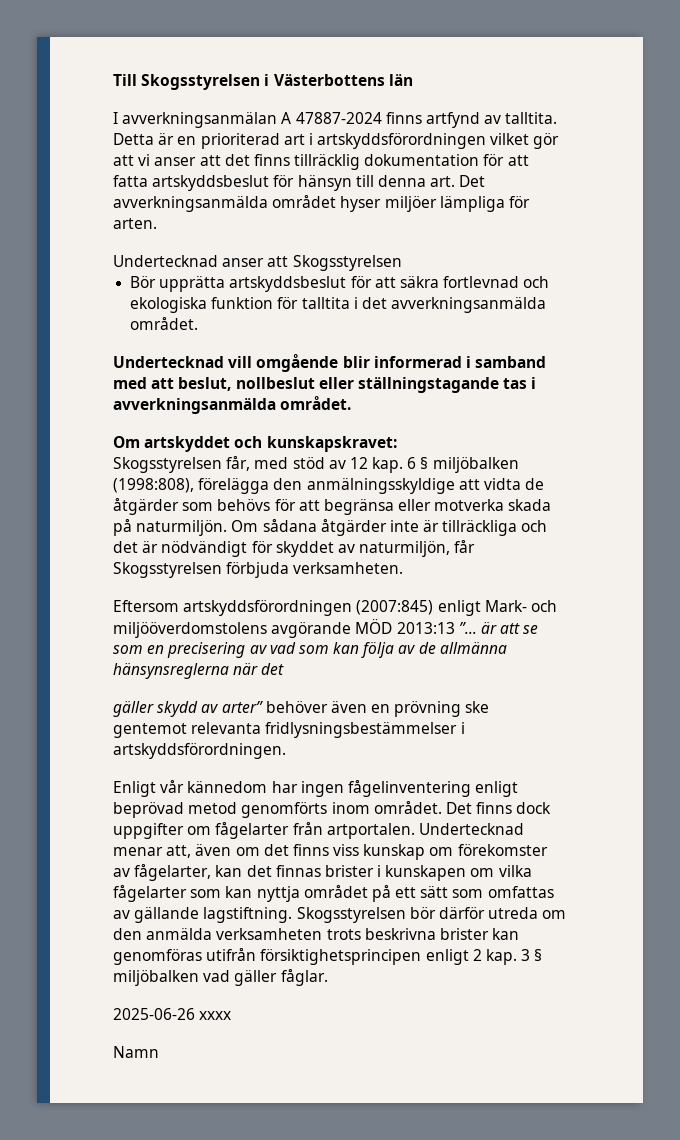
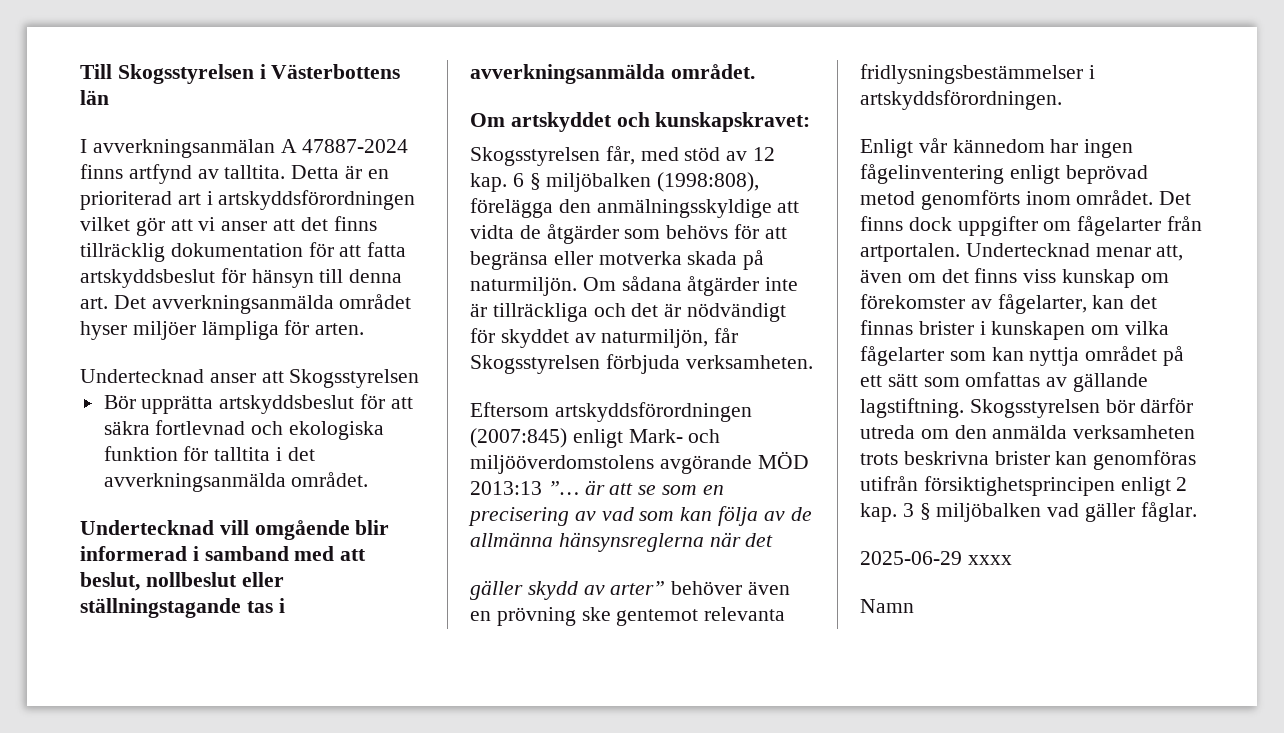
[113,1008,195,1020] 2025-06-26 -> [860,551,962,565] 2025-06-29

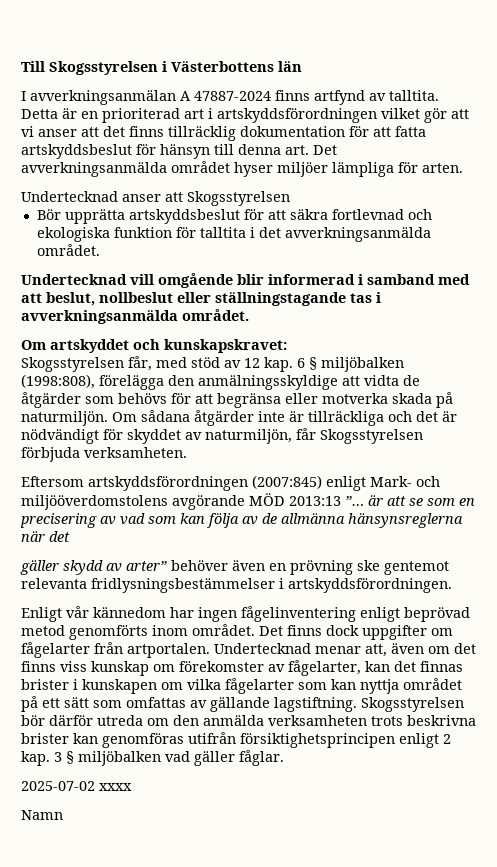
[860,551,962,565] 2025-06-29 -> [21,781,95,791] 2025-07-02

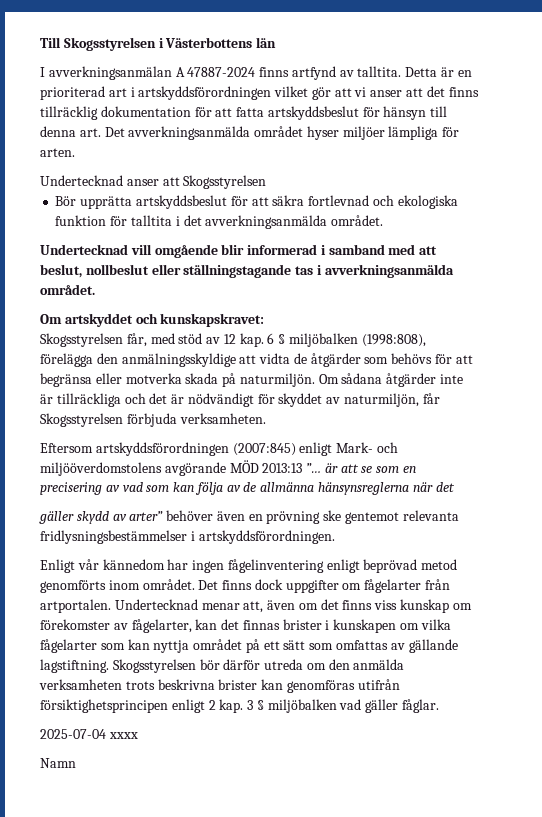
[21,781,95,791] 2025-07-02 -> [40,729,106,739] 2025-07-04

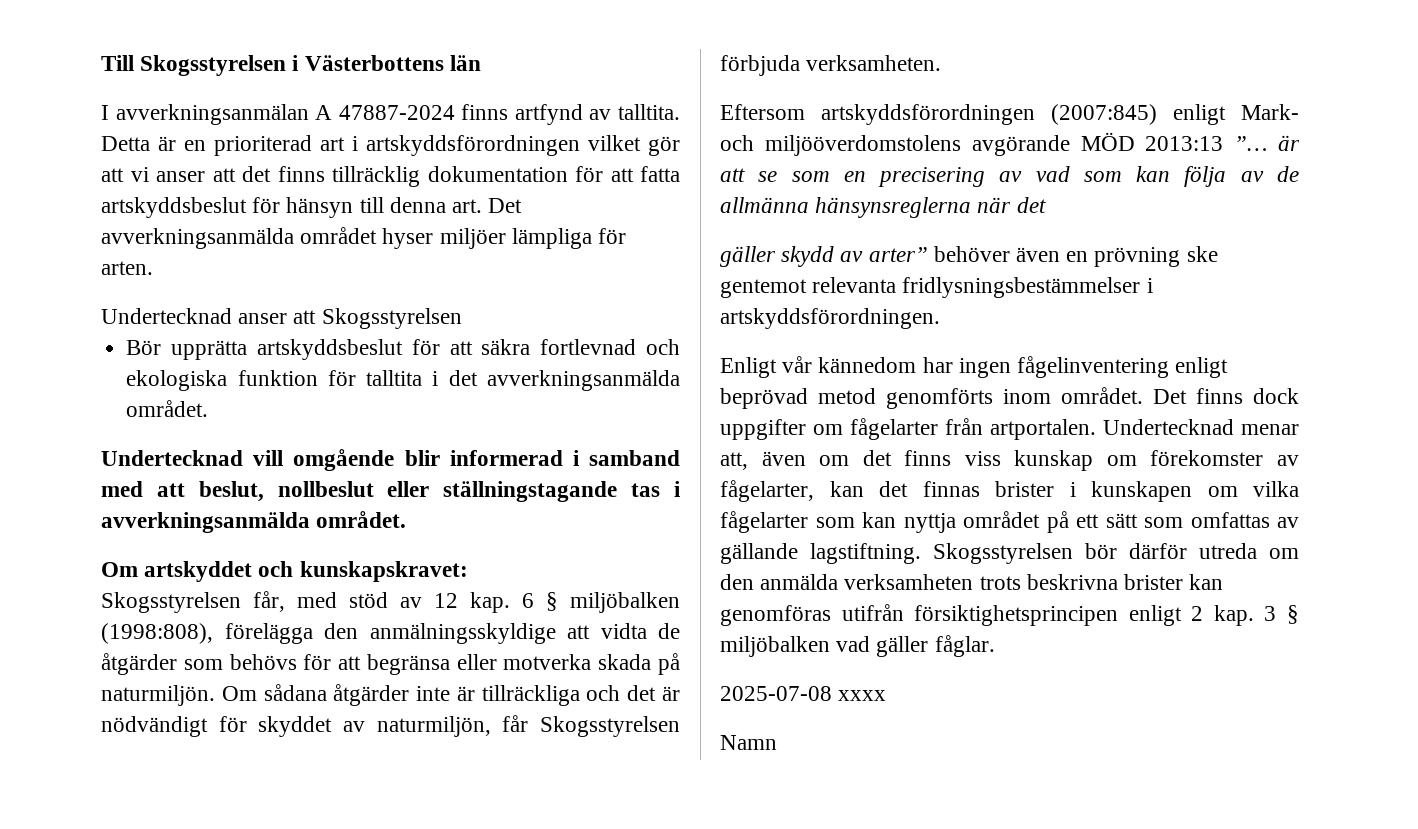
[40,729,106,739] 2025-07-04 -> [720,686,832,701] 2025-07-08

